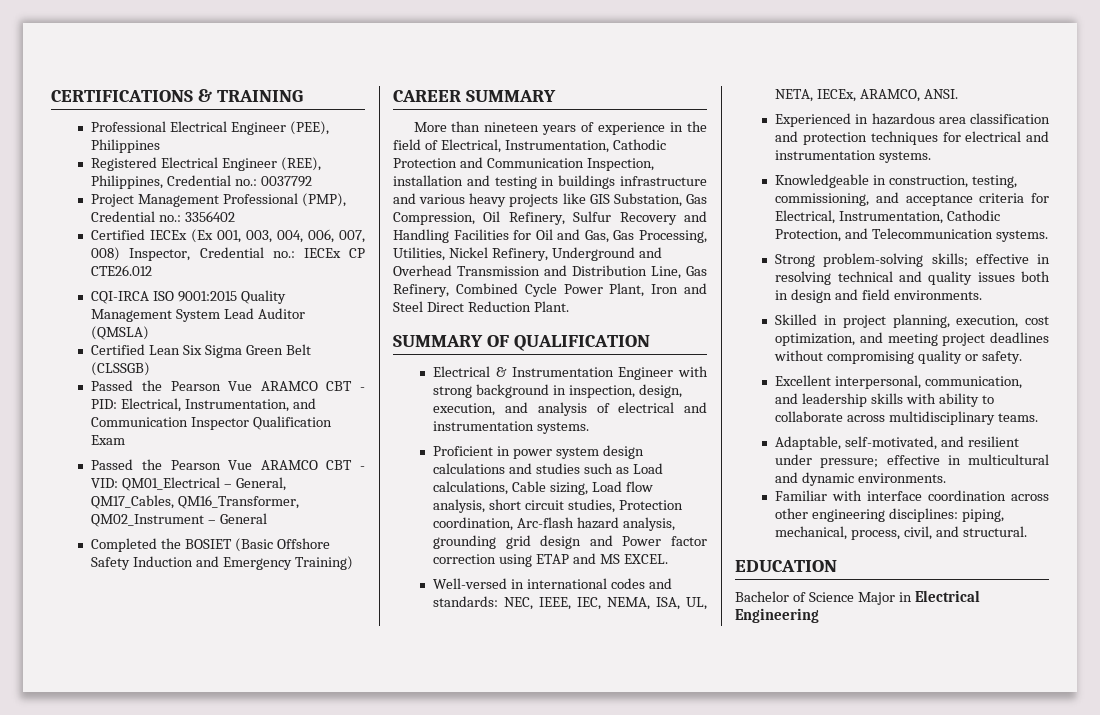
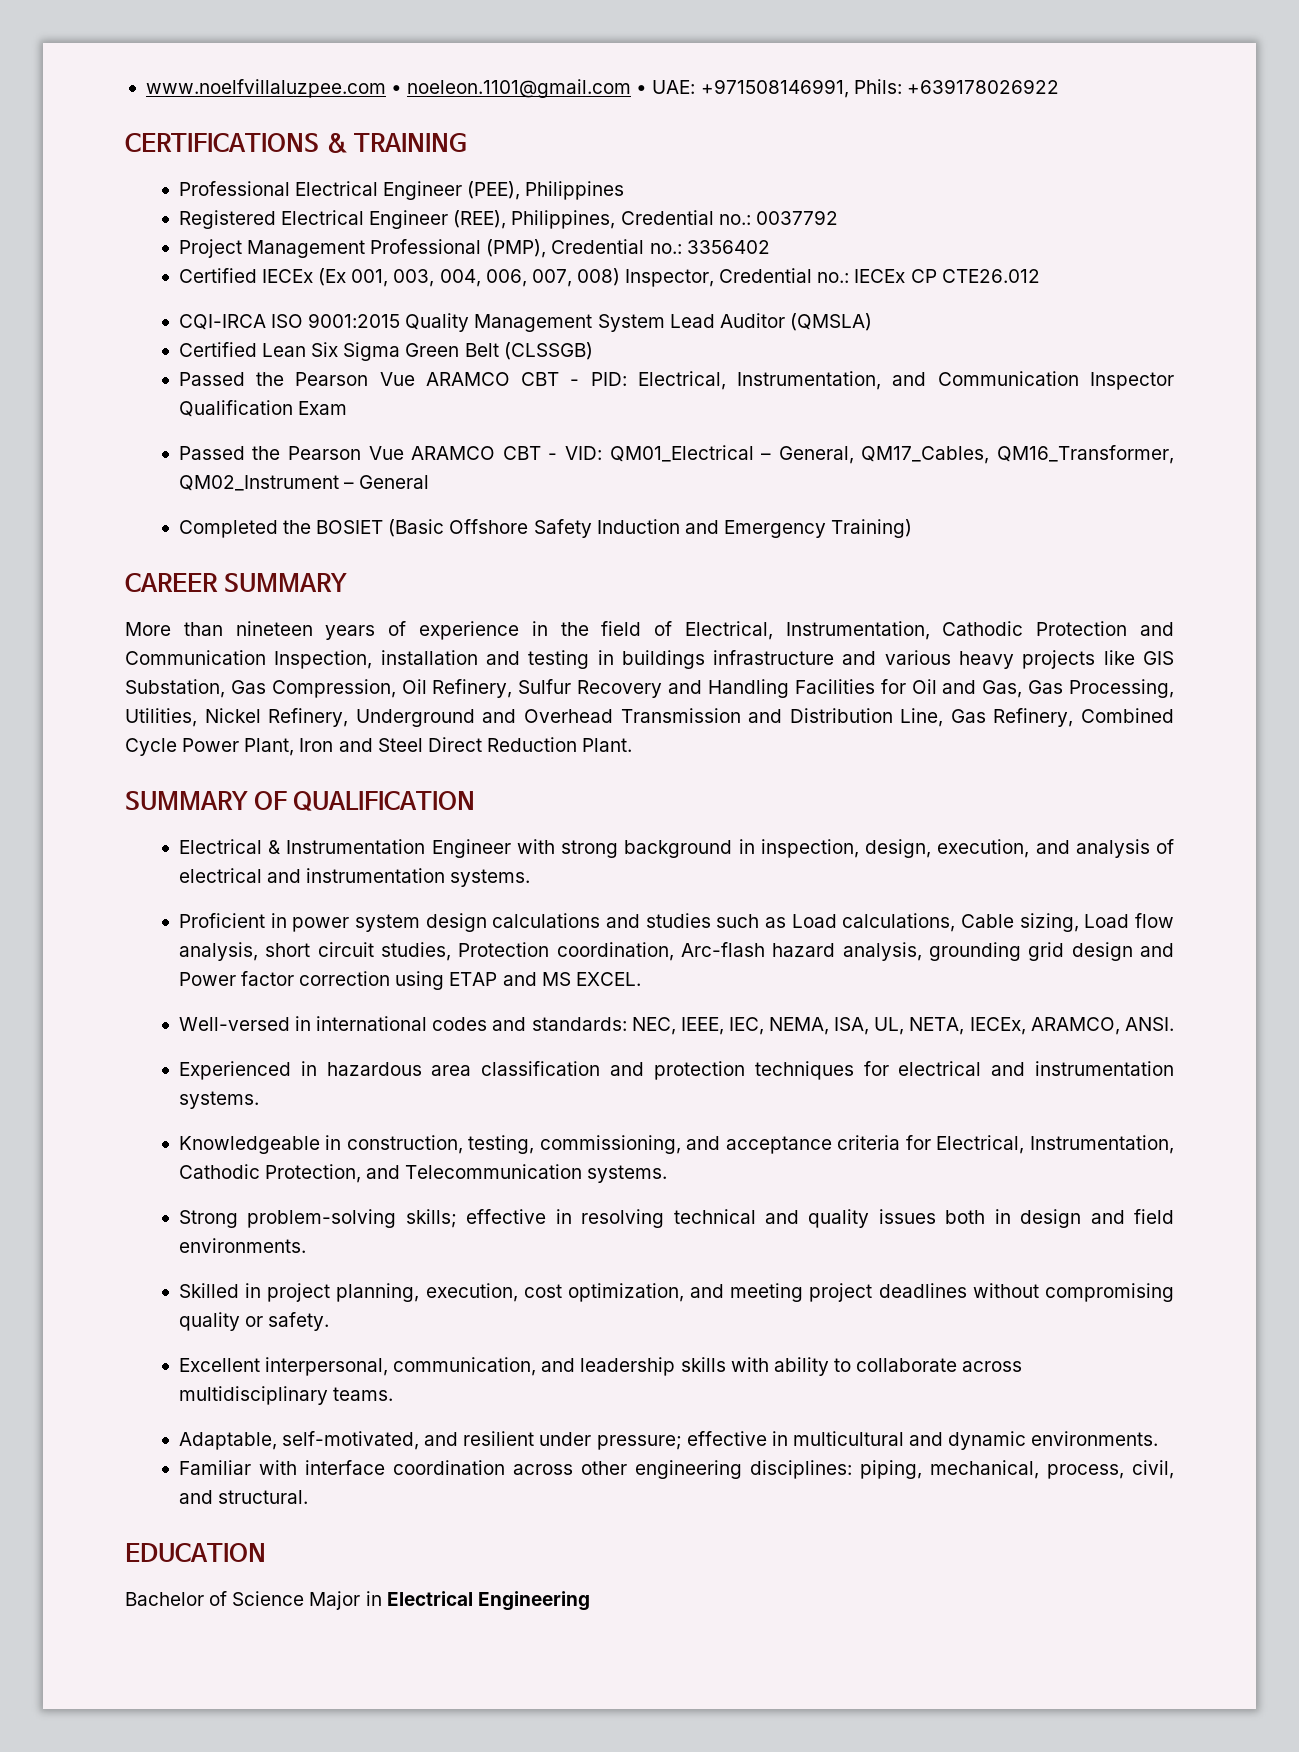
(51, 96) none -> [145,79,1059,98] www.noelfvillaluzpee.com • noeleon.1101@gmail.com • UAE: +971508146991, Phils: +639178026922 //

